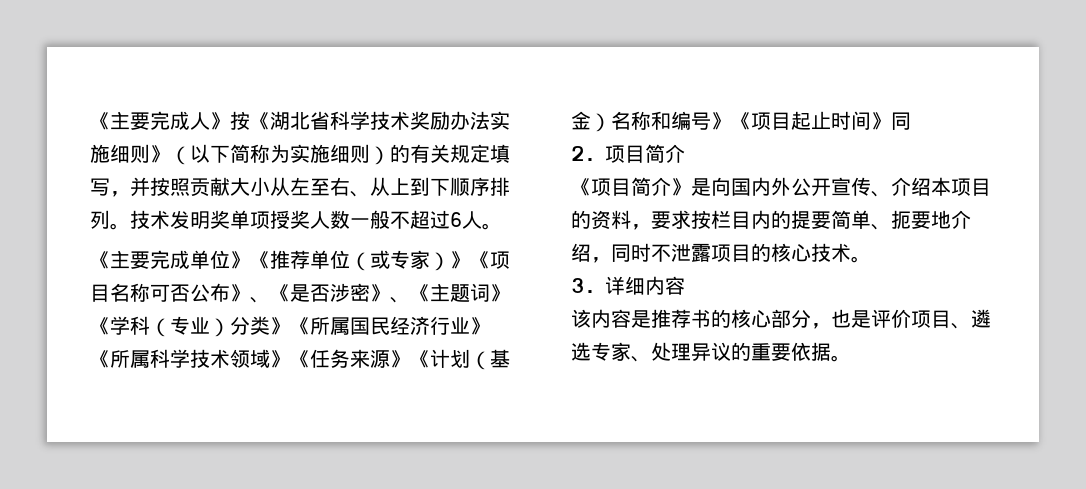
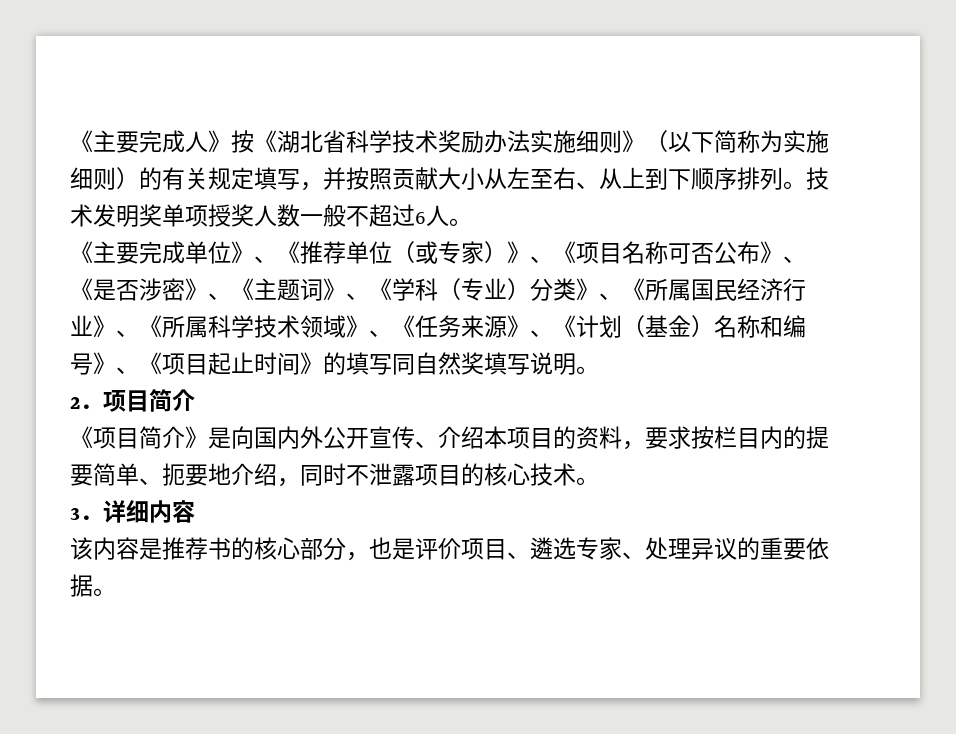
(250, 260) none -> [254,256,277,263] 、
(470, 260) none -> [530,256,553,263] 、
(510, 293) none -> [346,293,369,300] 、
(290, 326) none -> [599,293,622,300] 、
(490, 326) none -> [116,330,139,337] 、
(290, 359) none -> [369,330,392,337] 、
(410, 359) none -> [530,330,553,337] 、
(731, 121) none -> [116,367,139,374] 、
[891,112,911,130] 同 -> [323,352,599,375] 的填写同自然奖填写说明。

